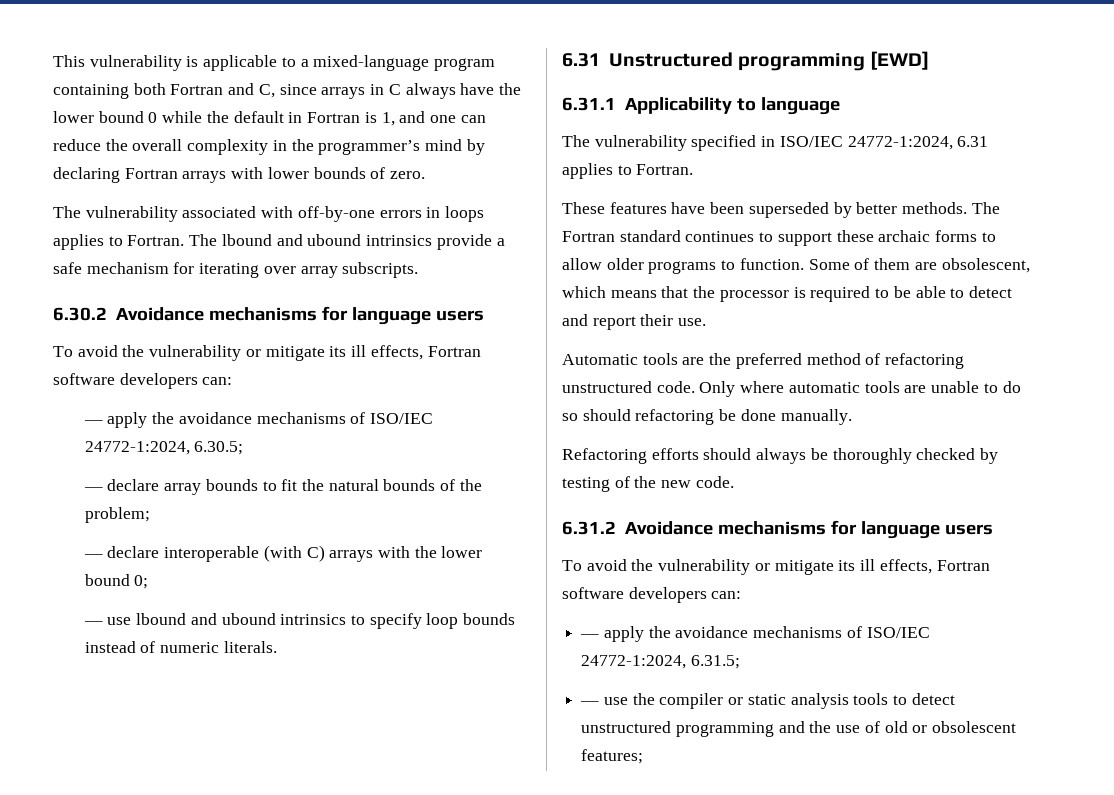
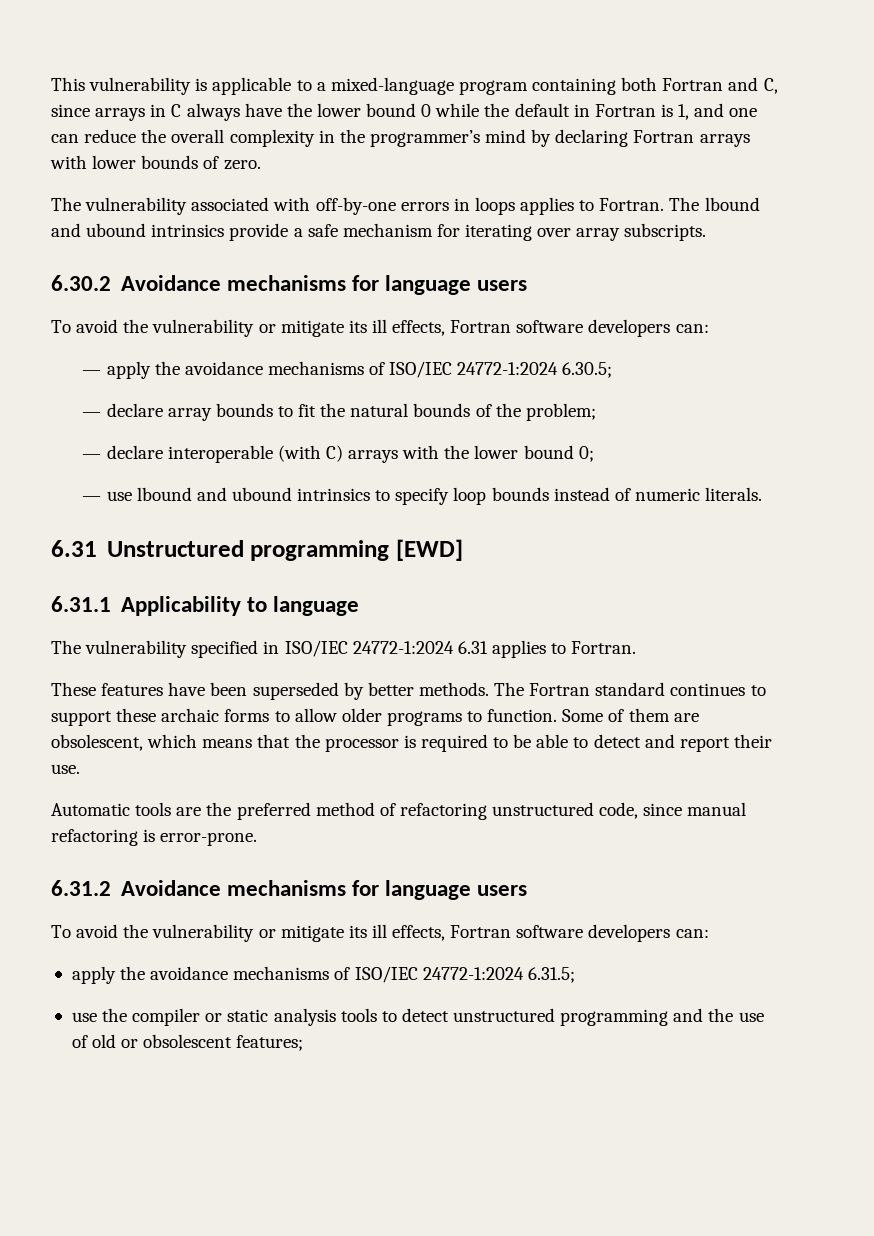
[84,441,190,455] 24772-1:2024, -> [457,362,559,375] 24772-1:2024
[847,136,953,150] 24772-1:2024, -> [352,641,454,654] 24772-1:2024
[656,381,1021,397] [562,409,852,425] [562,448,999,464] [562,476,734,492] code. Only where automatic tools are unable to do so should refactoring be done manually. // Refactoring efforts should always be thoroughly checked by testing of the new code. -> [599,802,747,819] [51,829,258,846] code, since manual refactoring is error-prone.
[580,626,930,642] [581,655,687,669] — apply the avoidance mechanisms of ISO/IEC 24772-1:2024, -> [71,966,524,984] apply the avoidance mechanisms of ISO/IEC 24772-1:2024
[580,701,600,705] — -> (575, 975) none

